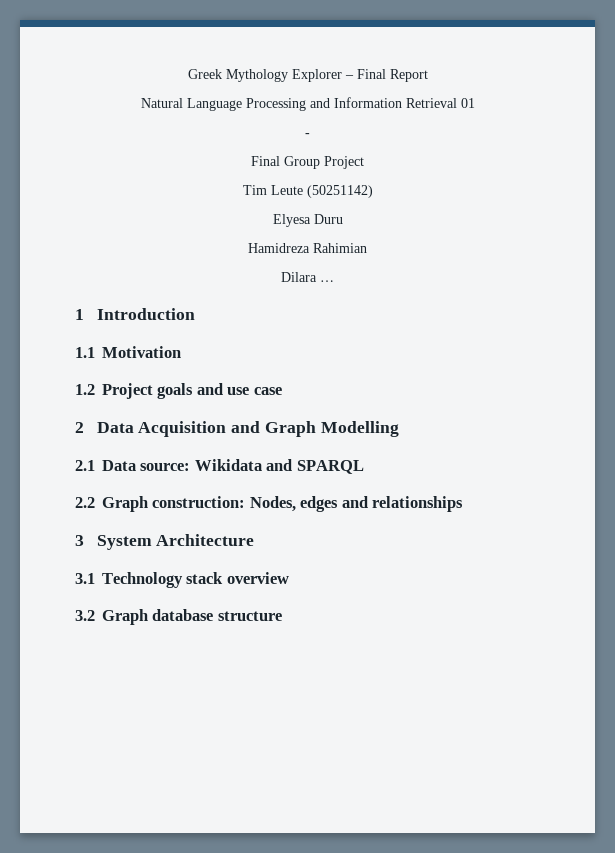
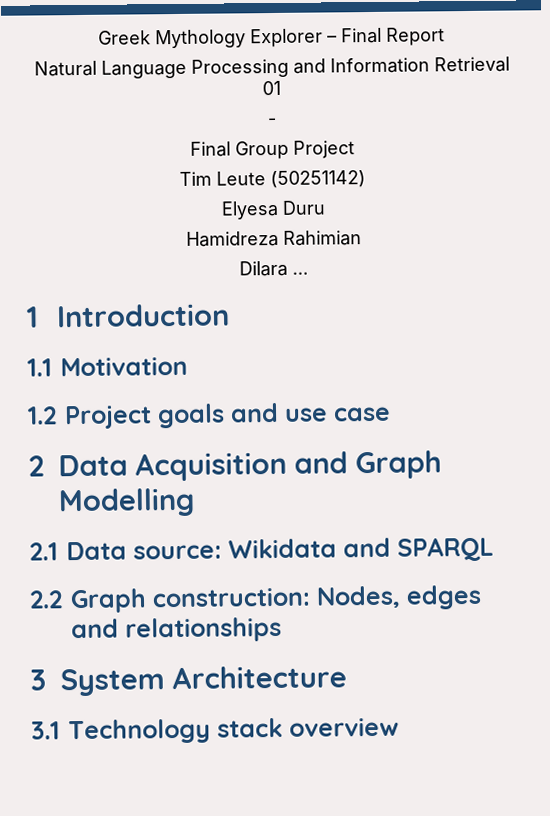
[75,609,282,625] // 3.2 Graph database structure -> (399, 727) none

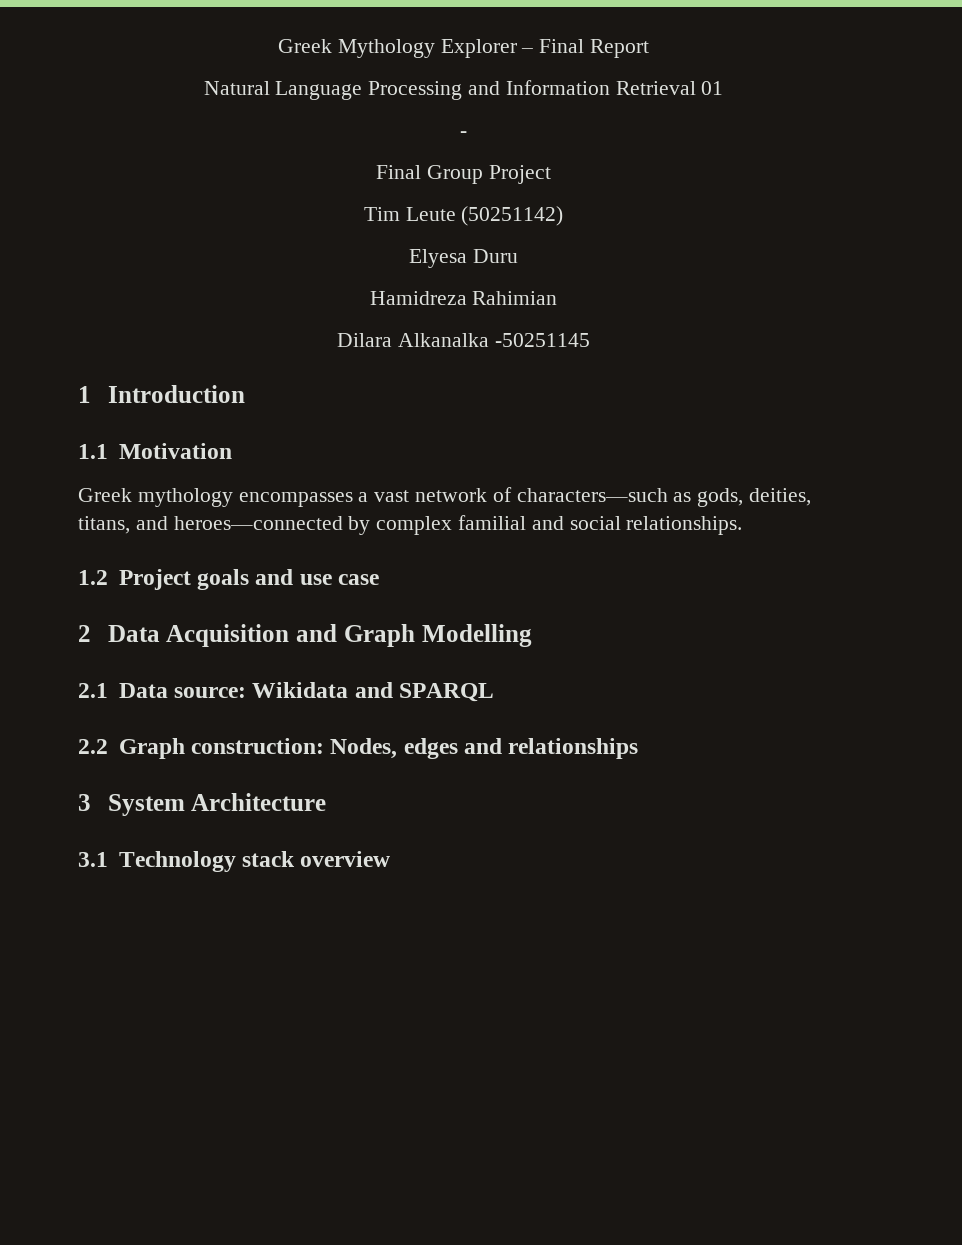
[291,271,309,275] … -> [398,333,590,347] Alkanalka -50251145
(188, 366) none -> [78,487,812,507] [78,515,743,535] // Greek mythology encompasses a vast network of characters—such as gods, deities, titans, and heroes—connected by complex familial and social relationships.

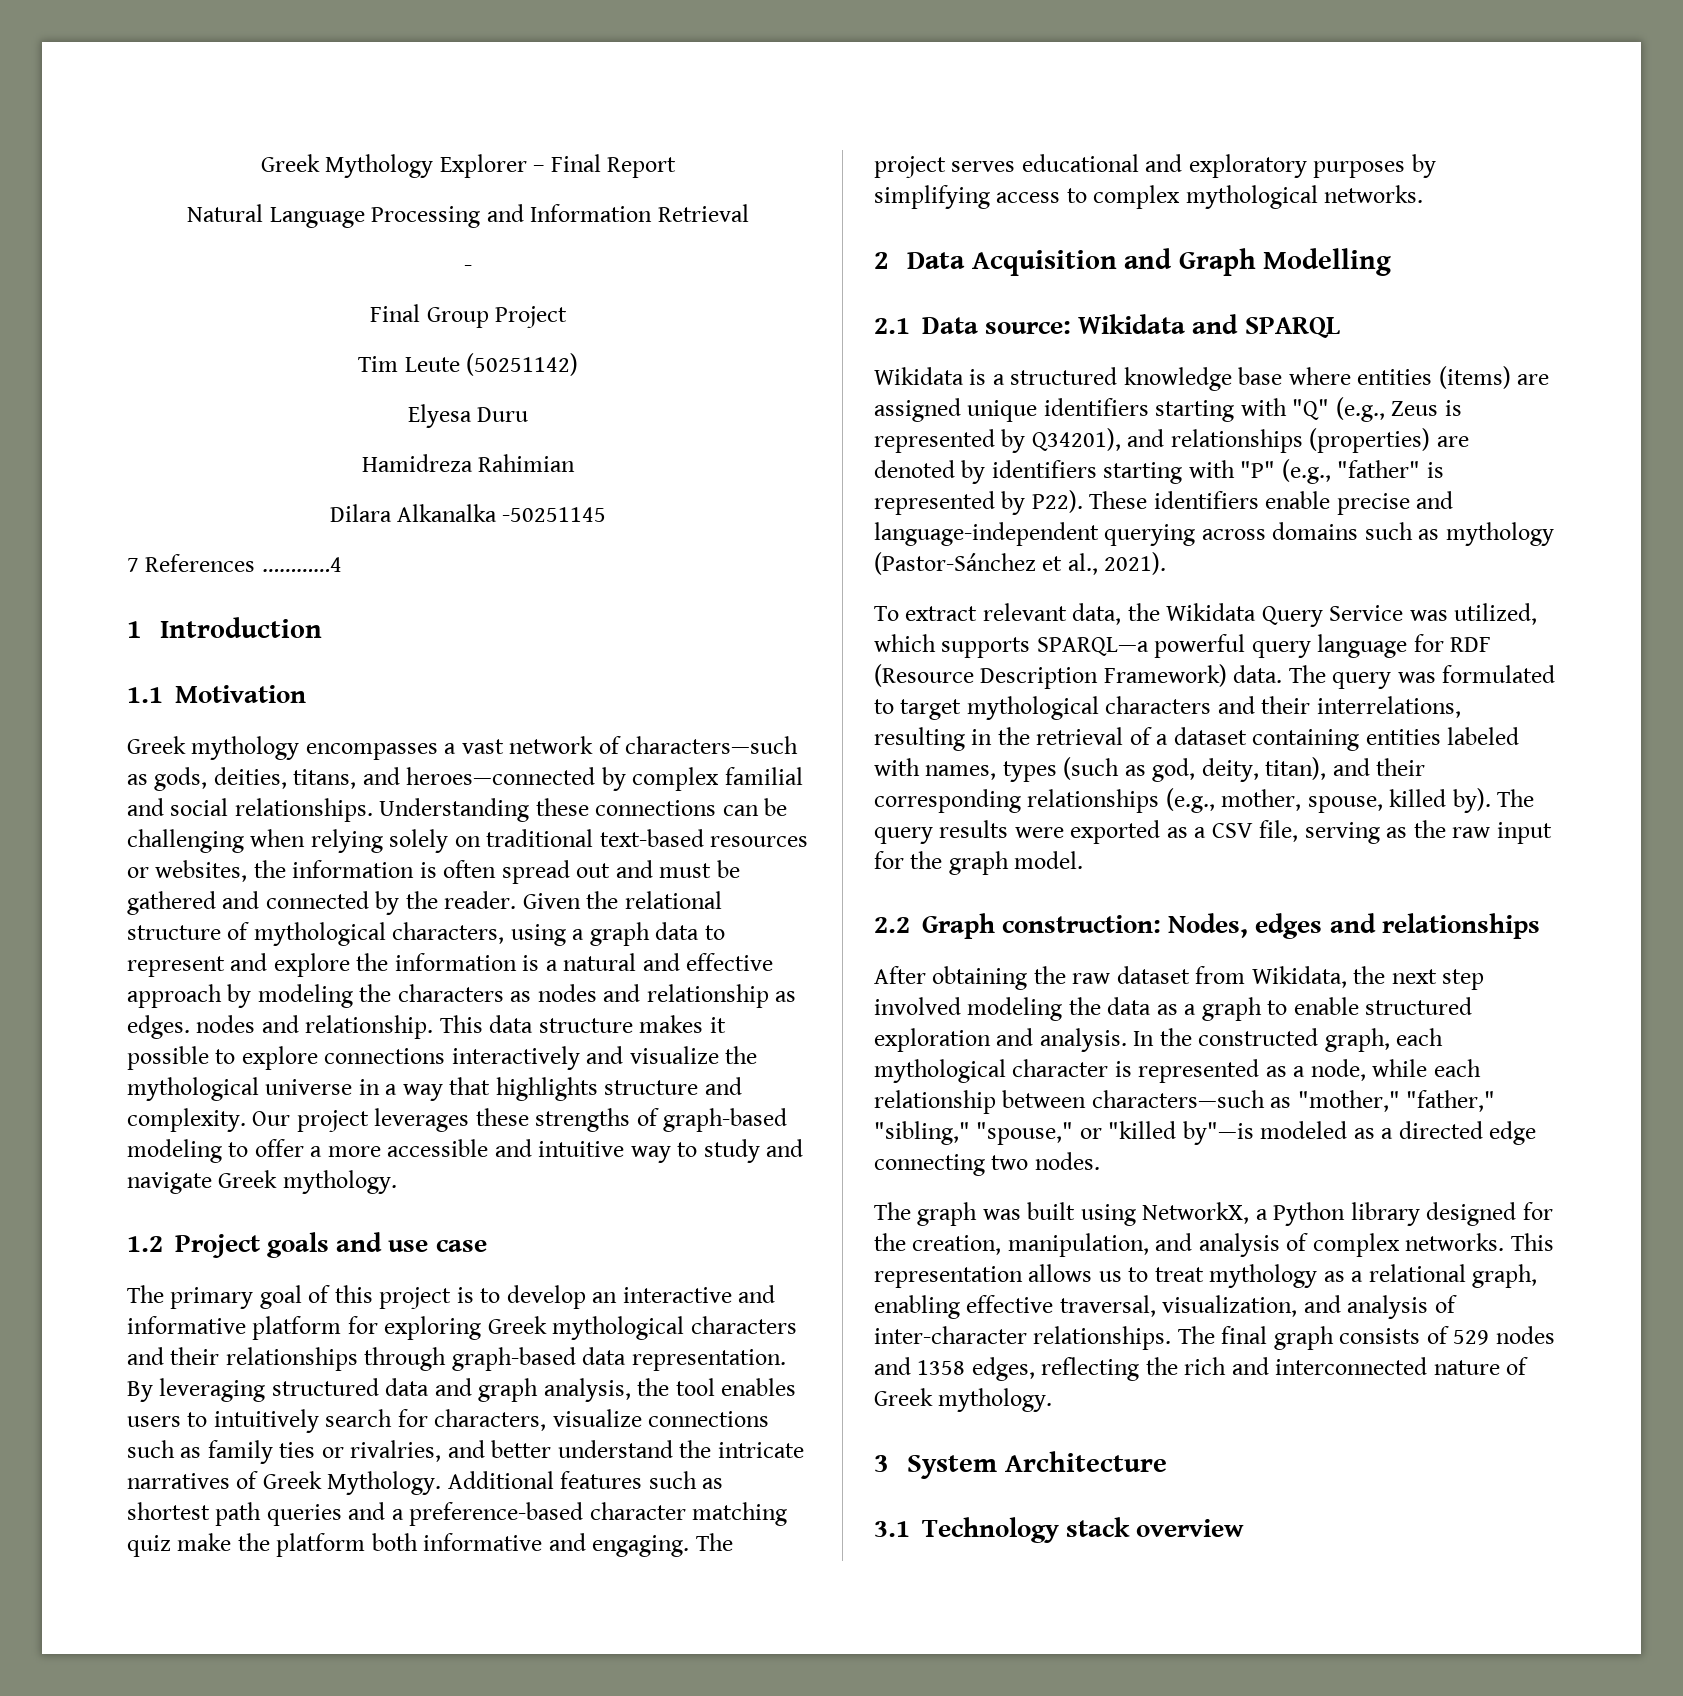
[701,81,724,95] 01 -> (749, 213) none
(590, 340) none -> [127,554,342,572] // 7 References …………4
(743, 525) none -> [379,798,788,822] [127,829,809,853] [127,860,740,884] [127,891,722,915] [127,922,725,946] [127,953,774,977] [127,984,797,1008] [127,1015,726,1039] [127,1046,758,1070] [127,1077,742,1101] [127,1108,788,1132] [127,1139,804,1163] [127,1170,397,1194] Understanding these connections can be challenging when relying solely on traditional text-based resources or websites, the information is often spread out and must be gathered and connected by the reader. Given the relational structure of mythological characters, using a graph data to represent and explore the information is a natural and effective approach by modeling the characters as nodes and relationship as edges. nodes and relationship. This data structure makes it possible to explore connections interactively and visualize the mythological universe in a way that highlights structure and complexity. Our project leverages these strengths of graph-based modeling to offer a more accessible and intuitive way to study and navigate Greek mythology.
(380, 579) none -> [127,1285,776,1309] [127,1316,797,1340] [127,1347,786,1371] [127,1378,797,1402] [127,1409,770,1433] [127,1440,804,1464] [127,1471,724,1495] [127,1502,788,1526] [127,1533,733,1557] [874,154,1436,178] [874,185,1424,209] // The primary goal of this project is to develop an interactive and informative platform for exploring Greek mythological characters and their relationships through graph-based data representation. By leveraging structured data and graph analysis, the tool enables users to intuitively search for characters, visualize connections such as family ties or rivalries, and better understand the intricate narratives of Greek Mythology. Additional features such as shortest path queries and a preference-based character matching quiz make the platform both informative and engaging. The project serves educational and exploratory purposes by simplifying access to complex mythological networks.
(495, 692) none -> [874,366,1550,391] [874,397,1462,422] [874,428,1469,453] [874,459,1444,484] [874,490,1454,515] [874,522,1554,546] [874,552,1167,575] [874,603,1538,627] [874,634,1492,658] [874,664,1556,689] [874,696,1461,720] [874,727,1520,751] [874,757,1426,782] [874,788,1535,813] [874,820,1552,844] [874,851,1084,875] // Wikidata is a structured knowledge base where entities (items) are assigned unique identifiers starting with "Q" (e.g., Zeus is represented by Q34201), and relationships (properties) are denoted by identifiers starting with "P" (e.g., "father" is represented by P22). These identifiers enable precise and language-independent querying across domains such as mythology (Pastor-Sánchez et al., 2021). // To extract relevant data, the Wikidata Query Service was utilized, which supports SPARQL—a powerful query language for RDF (Resource Description Framework) data. The query was formulated to target mythological characters and their interrelations, resulting in the retrieval of a dataset containing entities labeled with names, types (such as god, deity, titan), and their corresponding relationships (e.g., mother, spouse, killed by). The query results were exported as a CSV file, serving as the raw input for the graph model.
(639, 748) none -> [874,966,1485,990] [874,997,1473,1021] [874,1028,1444,1052] [874,1059,1481,1083] [874,1090,1496,1114] [874,1121,1537,1145] [874,1152,1100,1176] [874,1202,1553,1226] [874,1233,1554,1257] [874,1264,1538,1288] [874,1295,1457,1319] [874,1326,1555,1350] [874,1357,1529,1381] [874,1388,1053,1412] // After obtaining the raw dataset from Wikidata, the next step involved modeling the data as a graph to enable structured exploration and analysis. In the constructed graph, each mythological character is represented as a node, while each relationship between characters—such as "mother," "father," "sibling," "spouse," or "killed by"—is modeled as a directed edge connecting two nodes. // The graph was built using NetworkX, a Python library designed for the creation, manipulation, and analysis of complex networks. This representation allows us to treat mythology as a relational graph, enabling effective traversal, visualization, and analysis of inter-character relationships. The final graph consists of 529 nodes and 1358 edges, reflecting the rich and interconnected nature of Greek mythology.

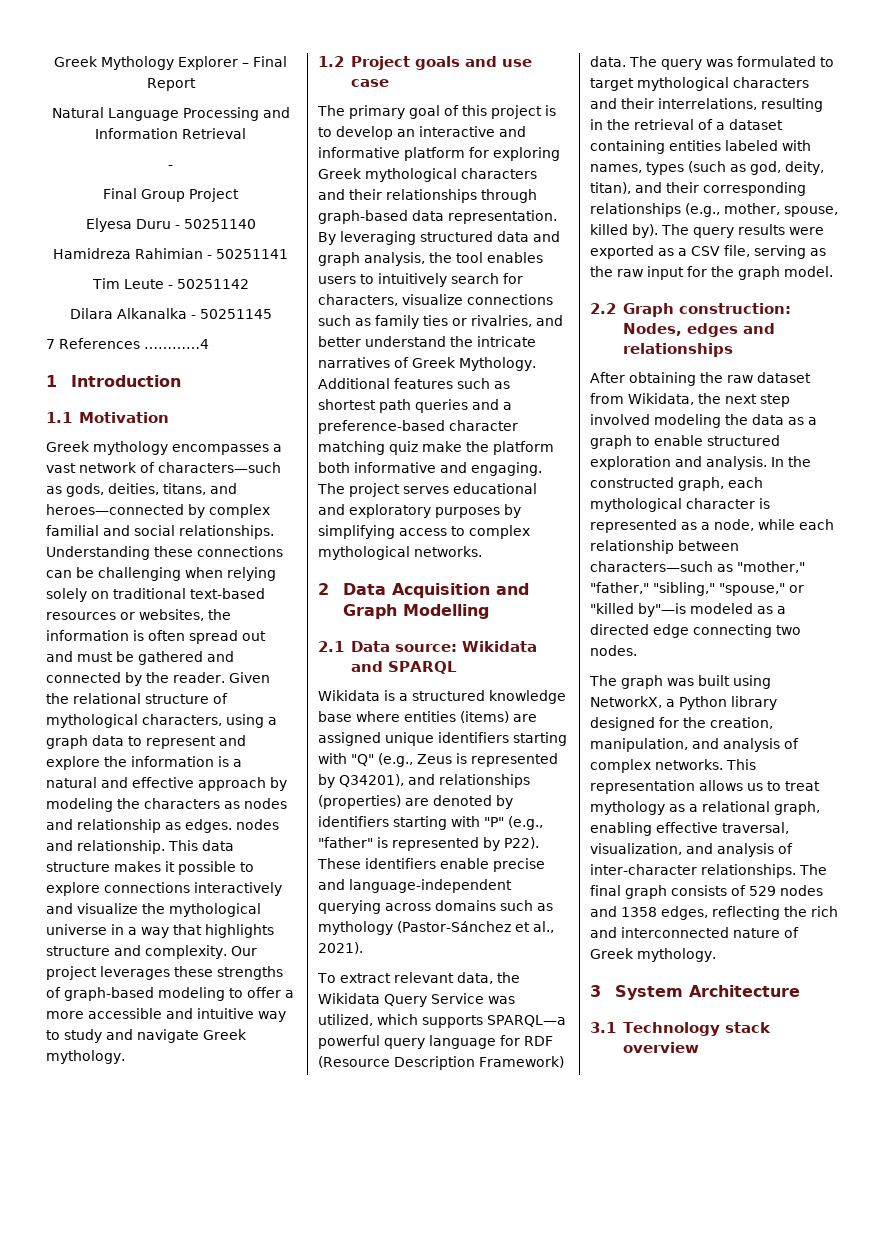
[358,353,578,376] // Tim Leute (50251142) -> (239, 195) none
(529, 414) none -> [174,219,256,229] - 50251140
(576, 463) none -> [207,249,288,259] [91,278,249,289] - 50251141 // Tim Leute - 50251142
[502,507,607,522] -50251145 -> [190,309,272,319] - 50251145

